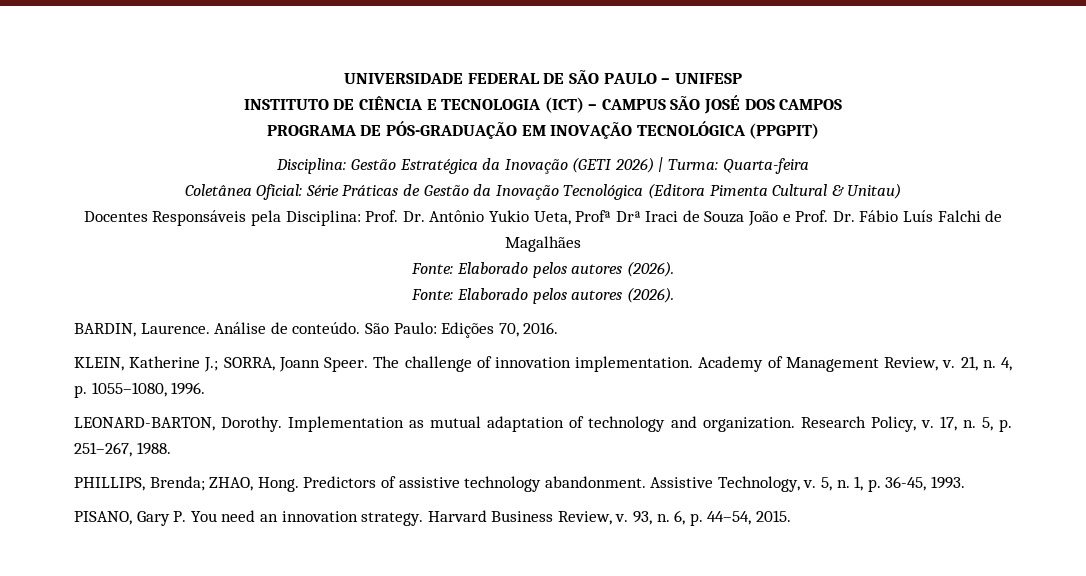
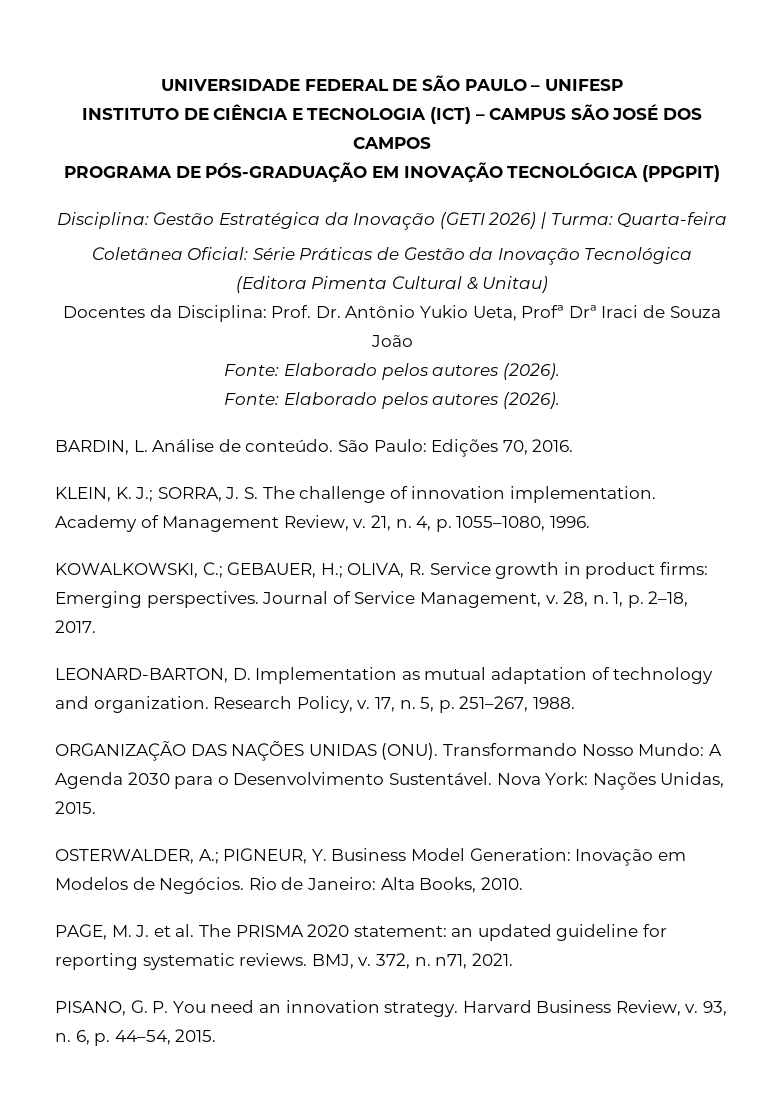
[152,210,281,226] Responsáveis pela -> [150,305,173,318] da
[782,210,1003,222] [505,236,581,252] e Prof. Dr. Fábio Luís Falchi de Magalhães -> (413, 341) none
[140,323,210,334] Laurence. -> [133,440,148,452] L.
[129,356,201,368] Katherine -> [115,487,132,499] K.
[278,357,369,372] Joann Speer. -> [225,487,258,499] J. S.
(206, 388) none -> [55,562,708,579] [55,591,689,608] [55,620,96,633] // KOWALKOWSKI, C.; GEBAUER, H.; OLIVA, R. Service growth in product firms: Emerging perspectives. Journal of Service Management, v. 28, n. 1, p. 2–18, 2017.
[221,416,283,432] Dorothy. -> [232,668,251,680] D.
[74,476,966,492] PHILLIPS, Brenda; ZHAO, Hong. Predictors of assistive technology abandonment. Assistive Technology, v. 5, n. 1, p. 36-45, 1993. -> [55,741,722,761] [55,772,725,790] [55,801,96,814] [55,848,686,866] [55,877,523,894] [55,924,668,941] [55,953,513,970] ORGANIZAÇÃO DAS NAÇÕES UNIDAS (ONU). Transformando Nosso Mundo: A Agenda 2030 para o Desenvolvimento Sustentável. Nova York: Nações Unidas, 2015. // OSTERWALDER, A.; PIGNEUR, Y. Business Model Generation: Inovação em Modelos de Negócios. Rio de Janeiro: Alta Books, 2010. // PAGE, M. J. et al. The PRISMA 2020 statement: an updated guideline for reporting systematic reviews. BMJ, v. 372, n. n71, 2021.
[136,511,170,526] Gary -> [130,1000,148,1013] G.

